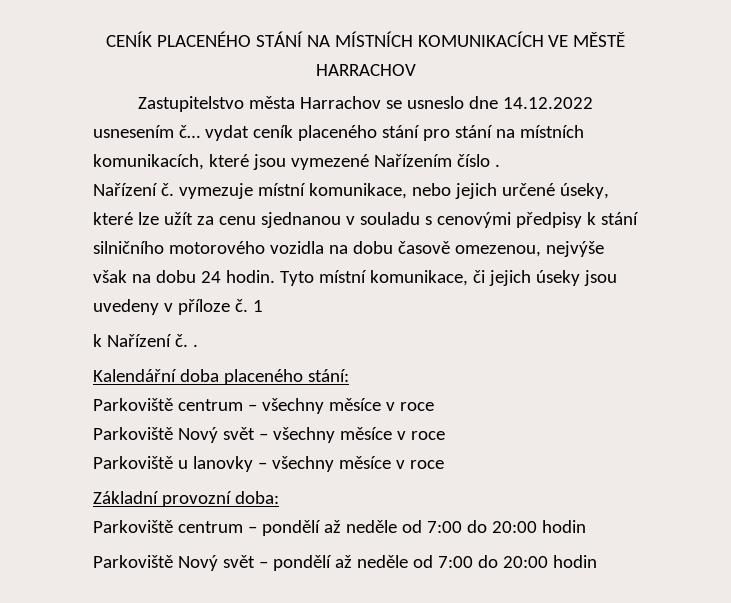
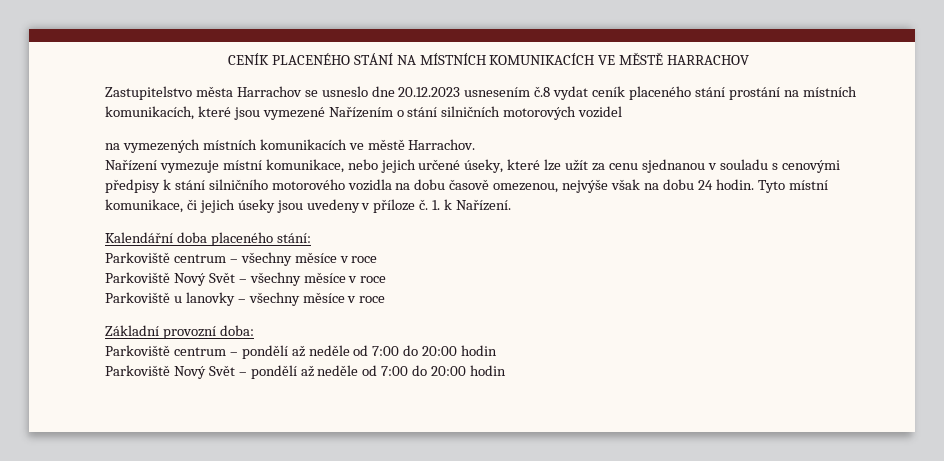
[502,97,593,109] [93,125,200,138] 14.12.2022 usnesením č… -> [398,86,551,97] 20.12.2023 usnesením č.8
[422,125,493,141] pro stání -> [728,87,780,100] prostání
[456,154,500,167] [93,183,174,196] číslo . // Nařízení č. -> [396,106,623,120] [105,139,476,153] [105,159,157,171] o stání silničních motorových vozidel // na vymezených místních komunikacích ve městě Harrachov. // Nařízení
[252,300,263,312] [93,334,198,347] 1 // k Nařízení č. . -> [432,199,512,211] 1. k Nařízení.
[222,427,255,440] svět -> [208,272,235,283] Svět
[222,555,255,568] svět -> [208,365,235,376] Svět

